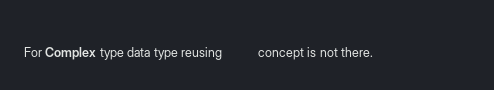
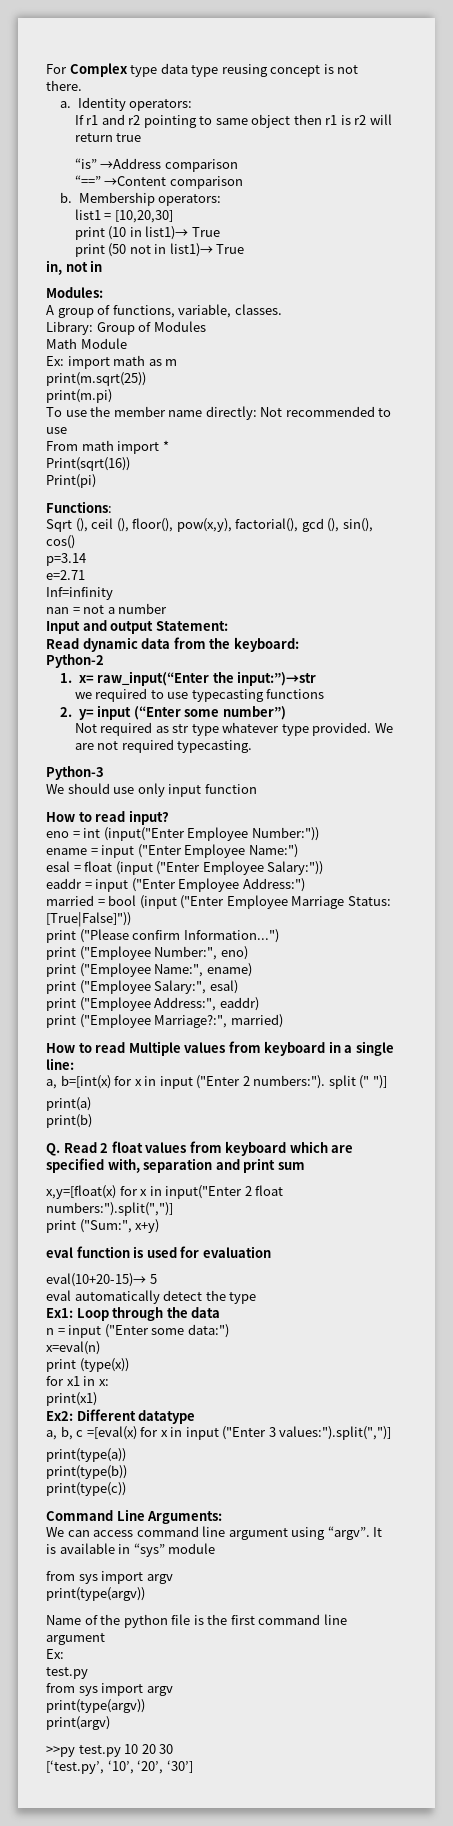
(374, 52) none -> [60,97,193,111] [74,114,392,128] [74,133,142,142] [74,158,238,172] [74,175,243,189] [60,192,222,206] [74,209,173,223] [74,226,220,240] [74,243,245,257] [46,260,103,275] [46,287,103,298] [46,304,282,318] [46,321,206,335] [46,338,127,349] [46,355,178,369] [46,372,146,386] [46,389,112,403] [46,406,392,420] [46,427,67,434] [46,440,169,454] [46,457,130,471] [46,474,96,488] [46,501,112,513] [46,518,373,532] [46,535,75,549] [46,553,86,566] [46,570,85,580] [46,587,113,600] [46,603,168,614] [46,620,228,634] [46,637,299,652] [46,654,104,668] [60,671,317,686] [74,688,325,702] [60,705,286,720] [74,722,393,736] [74,739,253,753] [46,766,104,780] [46,783,257,797] [46,810,169,825] [46,827,319,841] [46,844,298,858] [46,861,324,875] [46,878,305,892] [46,895,391,909] [46,912,131,927] [46,929,279,943] [46,946,248,960] [46,963,252,977] [46,980,238,994] [46,997,259,1011] [46,1014,283,1028] [46,1041,394,1056] [46,1058,74,1070] [46,1075,387,1089] [46,1097,91,1111] [46,1114,92,1128] [46,1141,354,1156] [46,1158,305,1173] [46,1185,284,1199] [46,1202,173,1216] [46,1219,160,1233] [46,1246,271,1258] [46,1273,157,1287] [46,1290,257,1304] [46,1307,221,1321] [46,1324,229,1338] [46,1341,100,1355] [46,1358,129,1372] [46,1376,109,1386] [46,1392,97,1406] [46,1409,196,1424] [46,1426,392,1440] [46,1448,126,1462] [46,1465,127,1479] [46,1482,126,1496] [46,1509,223,1524] [46,1526,383,1540] [46,1543,216,1557] [46,1571,173,1584] [46,1587,145,1601] [46,1614,347,1628] [46,1633,105,1645] [46,1649,64,1659] [46,1667,88,1679] [46,1683,173,1696] [46,1699,145,1713] [46,1716,110,1730] [46,1744,174,1757] [46,1760,193,1774] // a. Identity operators: // If r1 and r2 pointing to same object then r1 is r2 will return true // “is” →Address comparison // “==” →Content comparison // b. Membership operators: // list1 = [10,20,30] // print (10 in list1)→ True // print (50 not in list1)→ True // in, not in // Modules: // A group of functions, variable, classes. // Library: Group of Modules // Math Module // Ex: import math as m // print(m.sqrt(25)) // print(m.pi) // To use the member name directly: Not recommended to use // From math import * // Print(sqrt(16)) // Print(pi) // Functions: // Sqrt (), ceil (), floor(), pow(x,y), factorial(), gcd (), sin(), cos() // p=3.14 // e=2.71 // Inf=infinity // nan = not a number // Input and output Statement: // Read dynamic data from the keyboard: // Python-2 // 1. x= raw_input(“Enter the input:”)→str // we required to use typecasting functions // 2. y= input (“Enter some number”) // Not required as str type whatever type provided. We are not required typecasting. // Python-3 // We should use only input function // How to read input? // eno = int (input("Enter Employee Number:")) // ename = input ("Enter Employee Name:") // esal = float (input ("Enter Employee Salary:")) // eaddr = input ("Enter Employee Address:") // married = bool (input ("Enter Employee Marriage Status: [True|False]")) // print ("Please confirm Information...") // print ("Employee Number:", eno) // print ("Employee Name:", ename) // print ("Employee Salary:", esal) // print ("Employee Address:", eaddr) // print ("Employee Marriage?:", married) // How to read Multiple values from keyboard in a single line: // a, b=[int(x) for x in input ("Enter 2 numbers:"). split (" ")] // print(a) // print(b) // Q. Read 2 float values from keyboard which are specified with, separation and print sum // x,y=[float(x) for x in input("Enter 2 float numbers:").split(",")] // print ("Sum:", x+y) // eval function is used for evaluation // eval(10+20-15)→ 5 // eval automatically detect the type // Ex1: Loop through the data // n = input ("Enter some data:") // x=eval(n) // print (type(x)) // for x1 in x: // print(x1) // Ex2: Different datatype // a, b, c =[eval(x) for x in input ("Enter 3 values:").split(",")] // print(type(a)) // print(type(b)) // print(type(c)) // Command Line Arguments: // We can access command line argument using “argv”. It is available in “sys” module // from sys import argv // print(type(argv)) // Name of the python file is the first command line argument // Ex: // test.py // from sys import argv // print(type(argv)) // print(argv) // >>py test.py 10 20 30 // [‘test.py’, ‘10’, ‘20’, ‘30’]

